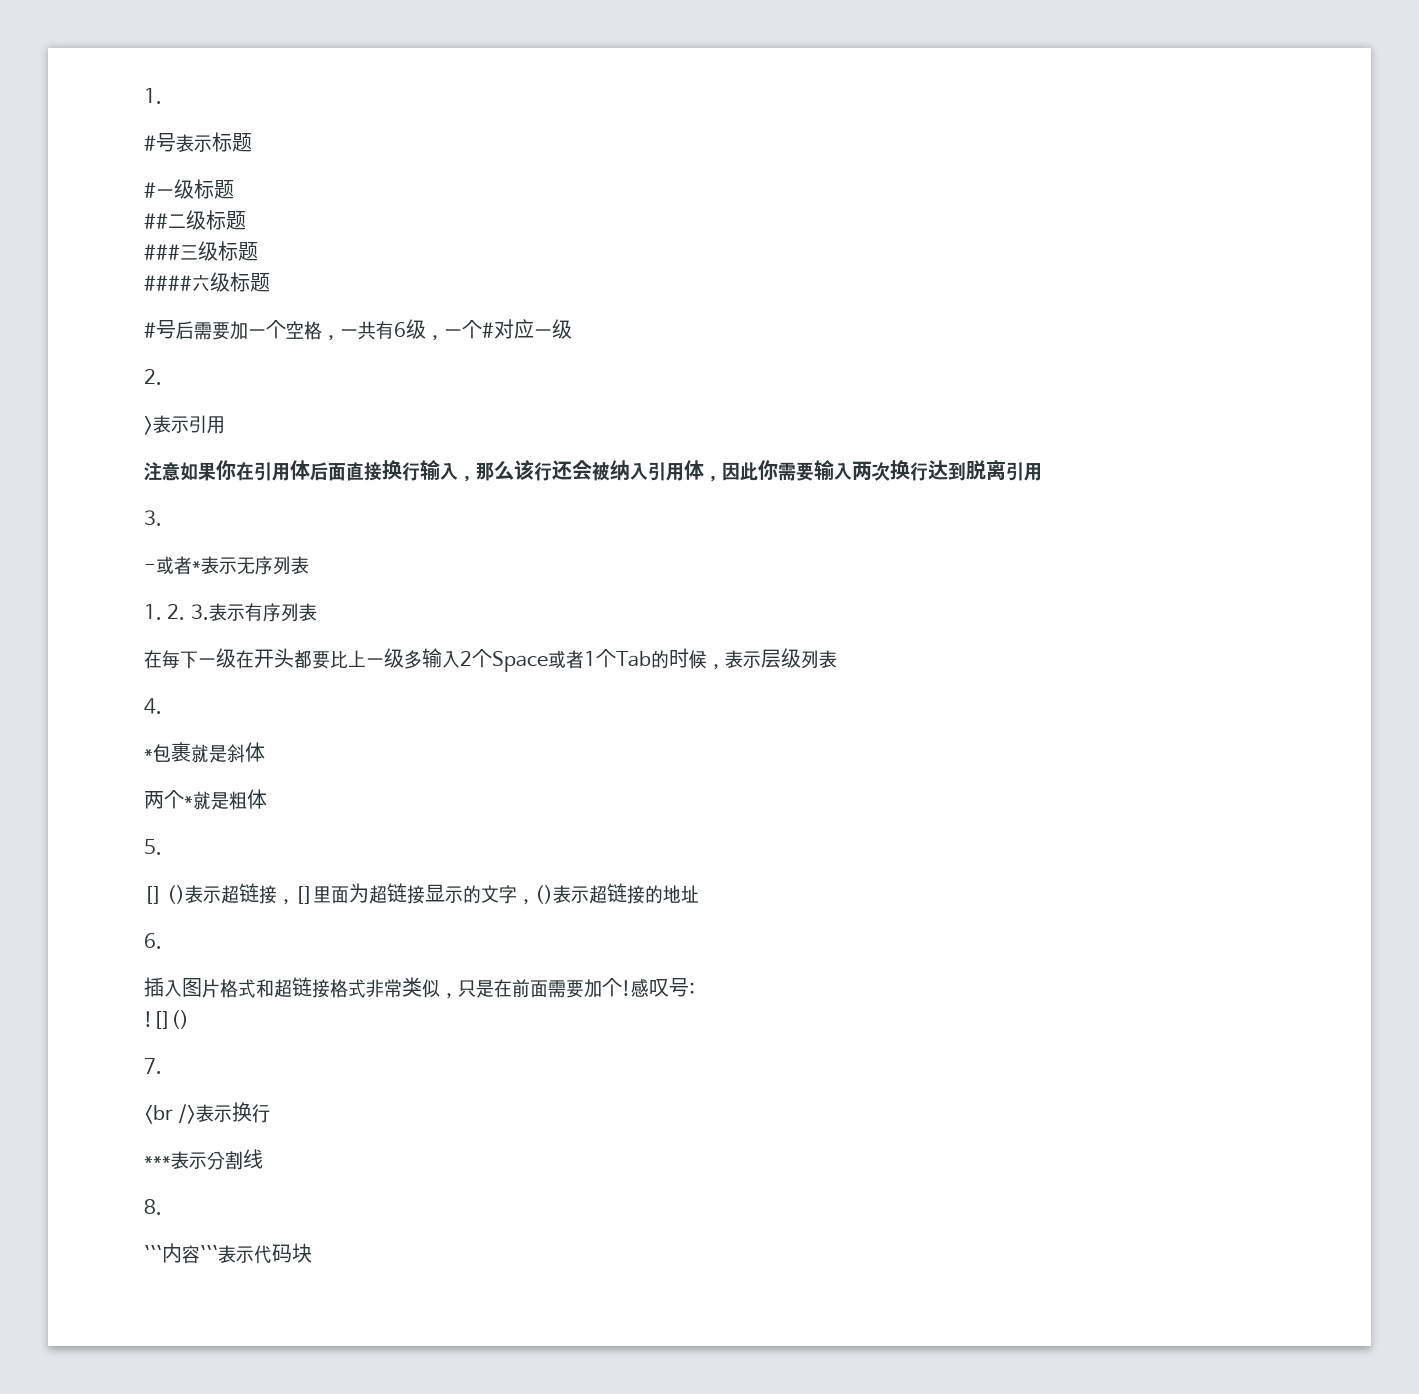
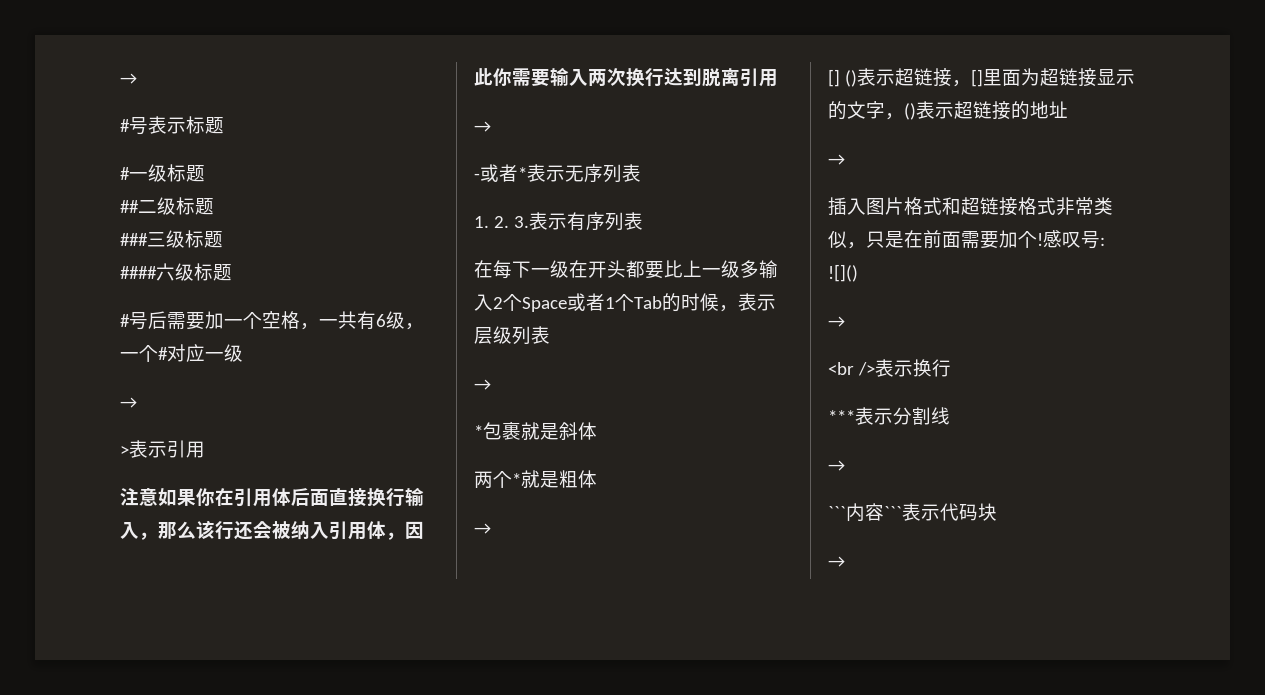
[144,88,162,104] 1. -> [120,73,137,84] →
[144,369,162,385] 2. -> [120,397,137,408] →
[144,510,162,526] 3. -> [474,121,491,132] →
[144,698,162,714] 4. -> [474,379,491,390] →
[144,839,162,855] 5. -> [474,523,491,534] →
[144,933,162,949] 6. -> [828,154,845,165] →
[144,1058,162,1074] 7. -> [828,316,845,327] →
[144,1199,162,1215] 8. -> [828,460,845,471] →
(312, 1253) none -> [828,556,845,567] // →

